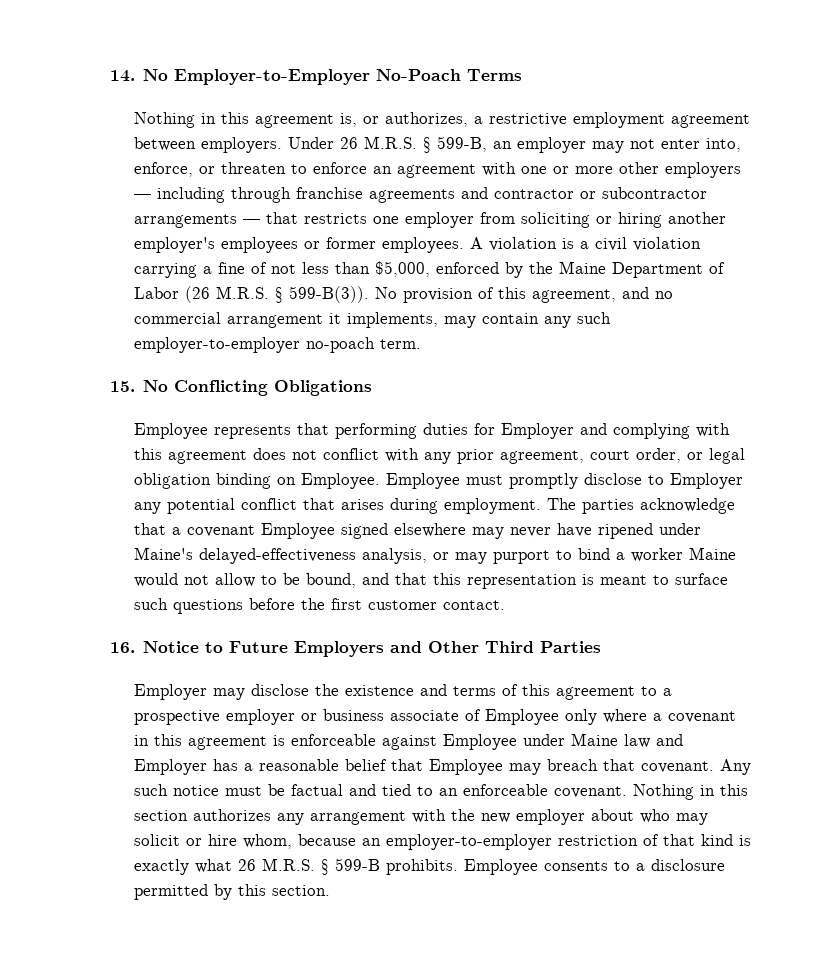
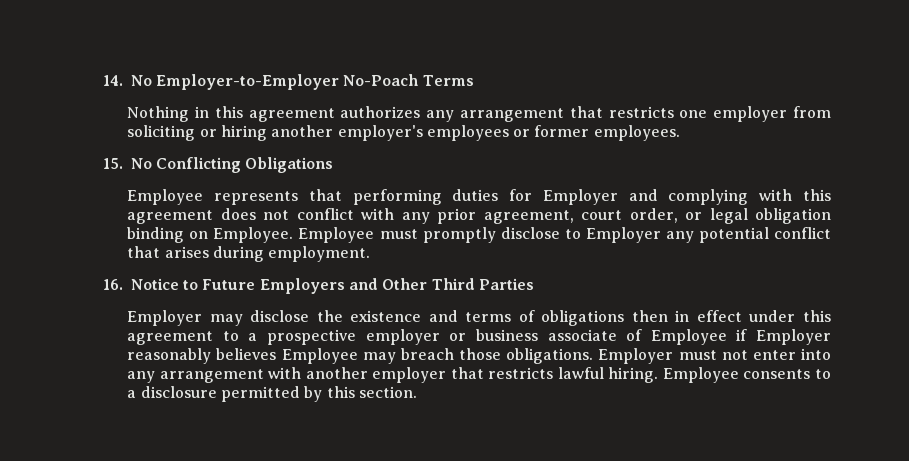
[339,112,750,128] [133,136,741,153] [133,162,741,178] [133,187,707,203] [133,214,260,228] is, or authorizes, a restrictive employment agreement between employers. Under 26 M.R.S. § 599-B, an employer may not enter into, enforce, or threaten to enforce an agreement with one or more other employers — including through franchise agreements and contractor or subcontractor arrangements — -> [340,106,565,122] authorizes any arrangement
[469,237,701,251] [133,261,725,278] [133,286,673,303] [133,312,611,328] [133,337,421,353] A violation is a civil violation carrying a fine of not less than $5,000, enforced by the Maine Department of Labor (26 M.R.S. § 599-B(3)). No provision of this agreement, and no commercial arrangement it implements, may contain any such employer-to-employer no-poach term. -> (680, 133) none
[546,498,735,514] [133,523,701,539] [133,547,736,564] [133,573,728,589] [133,598,505,614] The parties acknowledge that a covenant Employee signed elsewhere may never have ripened under Maine's delayed-effectiveness analysis, or may purport to bind a worker Maine would not allow to be bound, and that this representation is meant to surface such questions before the first customer contact. -> (371, 254) none
(518, 690) none -> [541,310,796,326] obligations then in effect under
[564,709,736,725] [133,733,683,750] [133,759,751,775] [133,784,748,800] [133,809,708,825] [133,834,751,850] [133,858,458,875] only where a covenant in this agreement is enforceable against Employee under Maine law and Employer has a reasonable belief that Employee may breach that covenant. Any such notice must be factual and tied to an enforceable covenant. Nothing in this section authorizes any arrangement with the new employer about who may solicit or hire whom, because an employer-to-employer restriction of that kind is exactly what 26 M.R.S. § 599-B prohibits. -> [736,329,832,345] [127,348,832,364] [127,367,659,383] if Employer reasonably believes Employee may breach those obligations. Employer must not enter into any arrangement with another employer that restricts lawful hiring.

